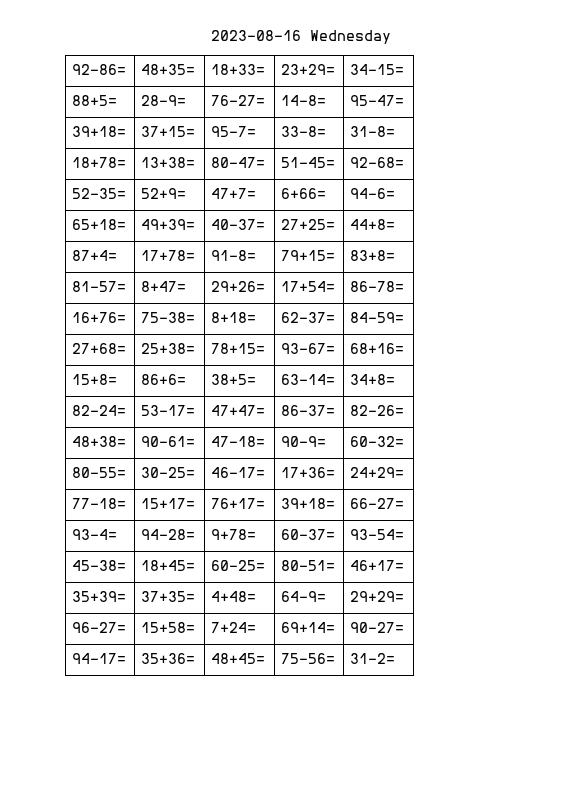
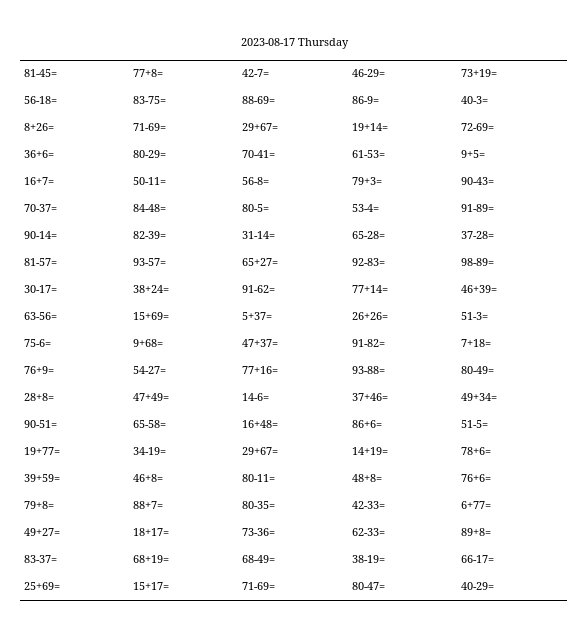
[210,30,391,44] [72,64,127,75] [141,64,196,75] [211,64,266,75] [281,64,336,75] [350,64,405,75] [72,95,118,106] [141,95,187,106] [211,95,266,106] [281,95,327,106] [350,95,405,106] [72,126,127,137] [141,126,196,137] [211,126,257,137] [281,126,327,137] [350,126,396,137] [72,157,127,168] [141,157,196,168] [211,157,266,168] [281,157,336,168] [350,157,405,168] [72,188,127,199] [141,188,187,199] [211,188,257,199] [281,188,327,199] [350,188,396,199] [72,219,127,230] [141,219,196,230] [211,219,266,230] [281,219,336,230] [350,219,396,230] [72,250,118,261] [141,250,196,261] [211,250,257,261] [281,250,336,261] [350,250,396,261] [72,281,127,292] [141,281,187,292] [211,281,266,292] [281,281,336,292] [350,281,405,292] [72,312,127,323] [141,312,196,323] [211,312,257,323] [281,312,336,323] [350,312,405,323] [72,343,127,354] [141,343,196,354] [211,343,266,354] [281,343,336,354] [350,343,405,354] [72,374,118,385] [141,374,187,385] [211,374,257,385] [281,374,336,385] [350,374,396,385] [72,405,127,416] [141,405,196,416] [211,405,266,416] [281,405,336,416] [350,405,405,416] [72,436,127,447] [141,436,196,447] [211,436,266,447] [281,436,327,447] [350,436,405,447] [72,467,127,478] [141,467,196,478] [211,467,266,478] [281,467,336,478] [350,467,405,478] [72,498,127,509] [141,498,196,509] [211,498,266,509] [281,498,336,509] [350,498,405,509] [72,529,118,540] [141,529,196,540] [211,529,257,540] [281,529,336,540] [350,529,405,540] [72,560,127,571] [141,560,196,571] [211,560,266,571] [281,560,336,571] [350,560,405,571] [72,591,127,602] [141,591,196,602] [211,591,257,602] [281,591,327,602] [350,591,405,602] [72,622,127,633] [141,622,196,633] [211,622,257,633] [281,622,336,633] [350,622,405,633] [72,653,127,664] [141,653,196,664] [211,653,266,664] [281,653,336,664] [350,653,396,664] 2023-08-16 Wednesday // 92-86= | 48+35= | 18+33= | 23+29= | 34-15= // 88+5= | 28-9= | 76-27= | 14-8= | 95-47= // 39+18= | 37+15= | 95-7= | 33-8= | 31-8= // 18+78= | 13+38= | 80-47= | 51-45= | 92-68= // 52-35= | 52+9= | 47+7= | 6+66= | 94-6= // 65+18= | 49+39= | 40-37= | 27+25= | 44+8= // 87+4= | 17+78= | 91-8= | 79+15= | 83+8= // 81-57= | 8+47= | 29+26= | 17+54= | 86-78= // 16+76= | 75-38= | 8+18= | 62-37= | 84-59= // 27+68= | 25+38= | 78+15= | 93-67= | 68+16= // 15+8= | 86+6= | 38+5= | 63-14= | 34+8= // 82-24= | 53-17= | 47+47= | 86-37= | 82-26= // 48+38= | 90-61= | 47-18= | 90-9= | 60-32= // 80-55= | 30-25= | 46-17= | 17+36= | 24+29= // 77-18= | 15+17= | 76+17= | 39+18= | 66-27= // 93-4= | 94-28= | 9+78= | 60-37= | 93-54= // 45-38= | 18+45= | 60-25= | 80-51= | 46+17= // 35+39= | 37+35= | 4+48= | 64-9= | 29+29= // 96-27= | 15+58= | 7+24= | 69+14= | 90-27= // 94-17= | 35+36= | 48+45= | 75-56= | 31-2= -> [240,38,349,49] [24,69,58,77] [133,69,164,77] [242,69,270,77] [352,69,386,77] [461,69,498,77] [24,96,58,104] [133,96,167,104] [242,96,276,104] [352,96,380,104] [461,96,489,104] [24,123,55,131] [133,123,167,131] [242,123,279,131] [352,123,389,131] [461,123,495,131] [24,150,55,158] [133,150,167,158] [242,150,276,158] [352,150,386,158] [461,150,486,158] [24,177,55,185] [133,177,167,185] [242,177,270,185] [352,177,383,185] [461,177,495,185] [24,204,58,212] [133,204,167,212] [242,204,270,212] [352,204,380,212] [461,204,495,212] [24,231,58,239] [133,231,167,239] [242,231,276,239] [352,231,386,239] [461,231,495,239] [24,258,58,266] [133,258,167,266] [242,258,279,266] [352,258,386,266] [461,258,495,266] [24,285,58,293] [133,285,170,293] [242,285,276,293] [352,285,389,293] [461,285,498,293] [24,312,58,320] [133,312,170,320] [242,312,273,320] [352,312,389,320] [461,312,489,320] [24,339,52,347] [133,339,164,347] [242,339,279,347] [352,339,386,347] [461,339,492,347] [24,366,55,374] [133,366,167,374] [242,366,279,374] [352,366,386,374] [461,366,495,374] [24,393,55,401] [133,393,170,401] [242,393,270,401] [352,393,389,401] [461,393,498,401] [24,420,58,428] [133,420,167,428] [242,420,279,428] [352,420,383,428] [461,420,489,428] [24,447,61,455] [133,447,167,455] [242,447,279,455] [352,447,389,455] [461,447,492,455] [24,474,61,482] [133,474,164,482] [242,474,276,482] [352,474,383,482] [461,474,492,482] [24,501,55,509] [133,501,164,509] [242,501,276,509] [352,501,386,509] [461,501,492,509] [24,528,61,536] [133,528,170,536] [242,528,276,536] [352,528,386,536] [461,528,492,536] [24,555,58,563] [133,555,170,563] [242,555,276,563] [352,555,386,563] [461,555,495,563] [24,582,61,590] [133,582,170,590] [242,582,276,590] [352,582,386,590] [461,582,495,590] 2023-08-17 Thursday // 81-45= | 77+8= | 42-7= | 46-29= | 73+19= // 56-18= | 83-75= | 88-69= | 86-9= | 40-3= // 8+26= | 71-69= | 29+67= | 19+14= | 72-69= // 36+6= | 80-29= | 70-41= | 61-53= | 9+5= // 16+7= | 50-11= | 56-8= | 79+3= | 90-43= // 70-37= | 84-48= | 80-5= | 53-4= | 91-89= // 90-14= | 82-39= | 31-14= | 65-28= | 37-28= // 81-57= | 93-57= | 65+27= | 92-83= | 98-89= // 30-17= | 38+24= | 91-62= | 77+14= | 46+39= // 63-56= | 15+69= | 5+37= | 26+26= | 51-3= // 75-6= | 9+68= | 47+37= | 91-82= | 7+18= // 76+9= | 54-27= | 77+16= | 93-88= | 80-49= // 28+8= | 47+49= | 14-6= | 37+46= | 49+34= // 90-51= | 65-58= | 16+48= | 86+6= | 51-5= // 19+77= | 34-19= | 29+67= | 14+19= | 78+6= // 39+59= | 46+8= | 80-11= | 48+8= | 76+6= // 79+8= | 88+7= | 80-35= | 42-33= | 6+77= // 49+27= | 18+17= | 73-36= | 62-33= | 89+8= // 83-37= | 68+19= | 68-49= | 38-19= | 66-17= // 25+69= | 15+17= | 71-69= | 80-47= | 40-29=

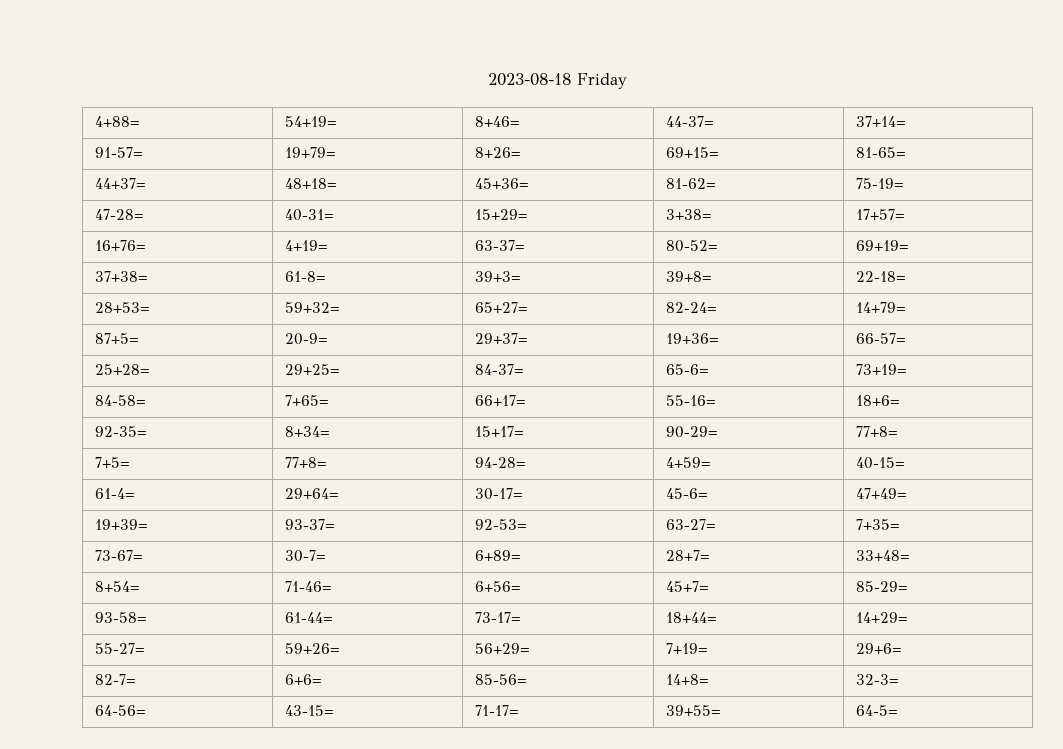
[240,38,349,49] [24,69,58,77] [133,69,164,77] [242,69,270,77] [352,69,386,77] [461,69,498,77] [24,96,58,104] [133,96,167,104] [242,96,276,104] [352,96,380,104] [461,96,489,104] [24,123,55,131] [133,123,167,131] [242,123,279,131] [352,123,389,131] [461,123,495,131] [24,150,55,158] [133,150,167,158] [242,150,276,158] [352,150,386,158] [461,150,486,158] [24,177,55,185] [133,177,167,185] [242,177,270,185] [352,177,383,185] [461,177,495,185] [24,204,58,212] [133,204,167,212] [242,204,270,212] [352,204,380,212] [461,204,495,212] [24,231,58,239] [133,231,167,239] [242,231,276,239] [352,231,386,239] [461,231,495,239] [24,258,58,266] [133,258,167,266] [242,258,279,266] [352,258,386,266] [461,258,495,266] [24,285,58,293] [133,285,170,293] [242,285,276,293] [352,285,389,293] [461,285,498,293] [24,312,58,320] [133,312,170,320] [242,312,273,320] [352,312,389,320] [461,312,489,320] [24,339,52,347] [133,339,164,347] [242,339,279,347] [352,339,386,347] [461,339,492,347] [24,366,55,374] [133,366,167,374] [242,366,279,374] [352,366,386,374] [461,366,495,374] [24,393,55,401] [133,393,170,401] [242,393,270,401] [352,393,389,401] [461,393,498,401] [24,420,58,428] [133,420,167,428] [242,420,279,428] [352,420,383,428] [461,420,489,428] [24,447,61,455] [133,447,167,455] [242,447,279,455] [352,447,389,455] [461,447,492,455] [24,474,61,482] [133,474,164,482] [242,474,276,482] [352,474,383,482] [461,474,492,482] [24,501,55,509] [133,501,164,509] [242,501,276,509] [352,501,386,509] [461,501,492,509] [24,528,61,536] [133,528,170,536] [242,528,276,536] [352,528,386,536] [461,528,492,536] [24,555,58,563] [133,555,170,563] [242,555,276,563] [352,555,386,563] [461,555,495,563] [24,582,61,590] [133,582,170,590] [242,582,276,590] [352,582,386,590] [461,582,495,590] 2023-08-17 Thursday // 81-45= | 77+8= | 42-7= | 46-29= | 73+19= // 56-18= | 83-75= | 88-69= | 86-9= | 40-3= // 8+26= | 71-69= | 29+67= | 19+14= | 72-69= // 36+6= | 80-29= | 70-41= | 61-53= | 9+5= // 16+7= | 50-11= | 56-8= | 79+3= | 90-43= // 70-37= | 84-48= | 80-5= | 53-4= | 91-89= // 90-14= | 82-39= | 31-14= | 65-28= | 37-28= // 81-57= | 93-57= | 65+27= | 92-83= | 98-89= // 30-17= | 38+24= | 91-62= | 77+14= | 46+39= // 63-56= | 15+69= | 5+37= | 26+26= | 51-3= // 75-6= | 9+68= | 47+37= | 91-82= | 7+18= // 76+9= | 54-27= | 77+16= | 93-88= | 80-49= // 28+8= | 47+49= | 14-6= | 37+46= | 49+34= // 90-51= | 65-58= | 16+48= | 86+6= | 51-5= // 19+77= | 34-19= | 29+67= | 14+19= | 78+6= // 39+59= | 46+8= | 80-11= | 48+8= | 76+6= // 79+8= | 88+7= | 80-35= | 42-33= | 6+77= // 49+27= | 18+17= | 73-36= | 62-33= | 89+8= // 83-37= | 68+19= | 68-49= | 38-19= | 66-17= // 25+69= | 15+17= | 71-69= | 80-47= | 40-29= -> [488,73,627,89] [94,116,140,127] [284,116,337,127] [474,116,520,127] [665,116,714,127] [855,116,906,127] [94,147,143,158] [284,147,336,158] [474,147,521,158] [665,147,719,158] [855,147,906,158] [94,178,146,189] [284,178,337,189] [474,178,529,189] [665,178,716,189] [855,178,904,189] [94,209,144,220] [284,209,334,221] [474,209,528,220] [665,209,712,220] [855,209,905,220] [94,240,146,251] [284,240,328,251] [474,240,525,251] [665,240,718,252] [855,240,909,251] [94,271,148,282] [284,271,326,282] [474,271,521,282] [665,271,712,282] [855,271,906,282] [94,302,150,313] [284,302,340,313] [474,302,528,313] [665,302,717,313] [855,302,906,313] [94,333,139,344] [284,333,328,345] [474,333,528,344] [665,333,719,344] [855,333,906,344] [94,364,150,375] [284,364,340,375] [474,364,524,375] [665,364,709,375] [855,364,907,375] [94,395,146,406] [284,395,329,406] [474,395,526,406] [665,395,716,406] [855,395,900,406] [94,426,147,437] [284,426,330,437] [474,426,524,437] [665,426,718,438] [855,426,898,437] [94,457,130,468] [284,457,327,468] [474,457,526,468] [665,457,711,468] [855,457,905,469] [94,488,135,499] [284,488,339,499] [474,488,523,500] [665,488,708,499] [855,488,907,499] [94,519,148,530] [284,519,335,530] [474,519,527,530] [665,519,716,530] [855,519,900,530] [94,550,143,561] [284,550,326,562] [474,550,521,561] [665,550,710,561] [855,550,910,561] [94,581,140,592] [284,581,332,592] [474,581,521,592] [665,581,709,592] [855,581,908,592] [94,612,147,623] [284,612,333,623] [474,612,521,623] [665,612,717,623] [855,612,908,623] [94,643,145,654] [284,643,340,654] [474,643,530,654] [665,643,708,654] [855,643,902,654] [94,674,136,685] [284,674,322,685] [474,674,527,685] [665,674,709,685] [855,674,899,685] [94,705,146,716] [284,705,334,716] [474,705,519,716] [665,705,721,716] [855,705,898,716] 2023-08-18 Friday // 4+88= | 54+19= | 8+46= | 44-37= | 37+14= // 91-57= | 19+79= | 8+26= | 69+15= | 81-65= // 44+37= | 48+18= | 45+36= | 81-62= | 75-19= // 47-28= | 40-31= | 15+29= | 3+38= | 17+57= // 16+76= | 4+19= | 63-37= | 80-52= | 69+19= // 37+38= | 61-8= | 39+3= | 39+8= | 22-18= // 28+53= | 59+32= | 65+27= | 82-24= | 14+79= // 87+5= | 20-9= | 29+37= | 19+36= | 66-57= // 25+28= | 29+25= | 84-37= | 65-6= | 73+19= // 84-58= | 7+65= | 66+17= | 55-16= | 18+6= // 92-35= | 8+34= | 15+17= | 90-29= | 77+8= // 7+5= | 77+8= | 94-28= | 4+59= | 40-15= // 61-4= | 29+64= | 30-17= | 45-6= | 47+49= // 19+39= | 93-37= | 92-53= | 63-27= | 7+35= // 73-67= | 30-7= | 6+89= | 28+7= | 33+48= // 8+54= | 71-46= | 6+56= | 45+7= | 85-29= // 93-58= | 61-44= | 73-17= | 18+44= | 14+29= // 55-27= | 59+26= | 56+29= | 7+19= | 29+6= // 82-7= | 6+6= | 85-56= | 14+8= | 32-3= // 64-56= | 43-15= | 71-17= | 39+55= | 64-5=

